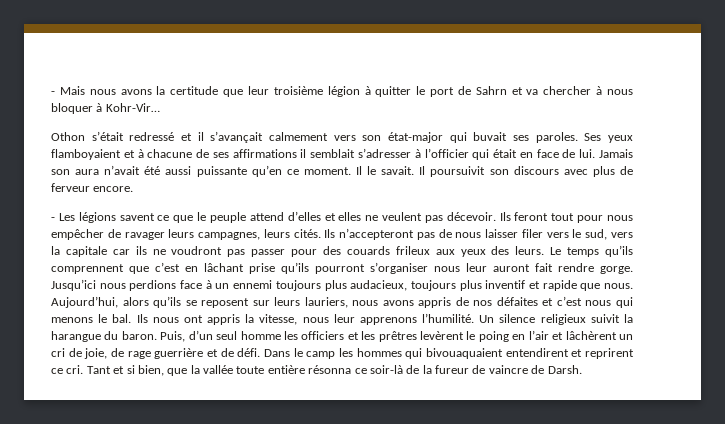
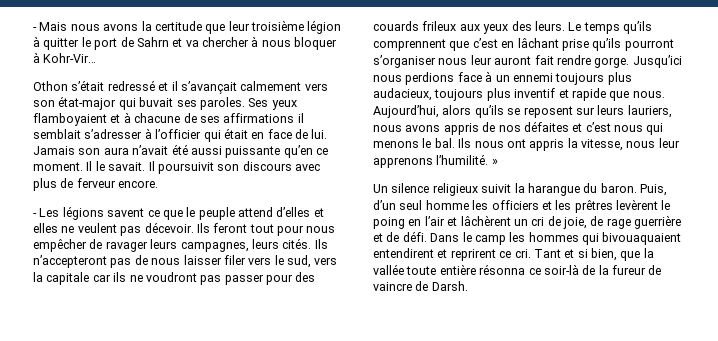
(475, 318) none -> [491,159,498,165] » //

